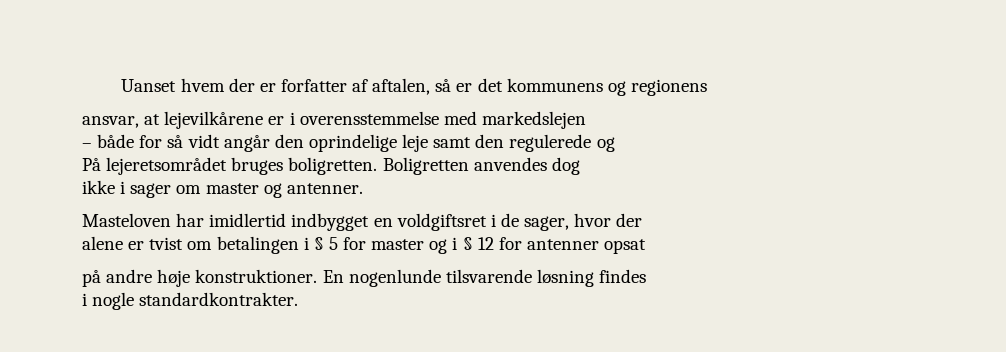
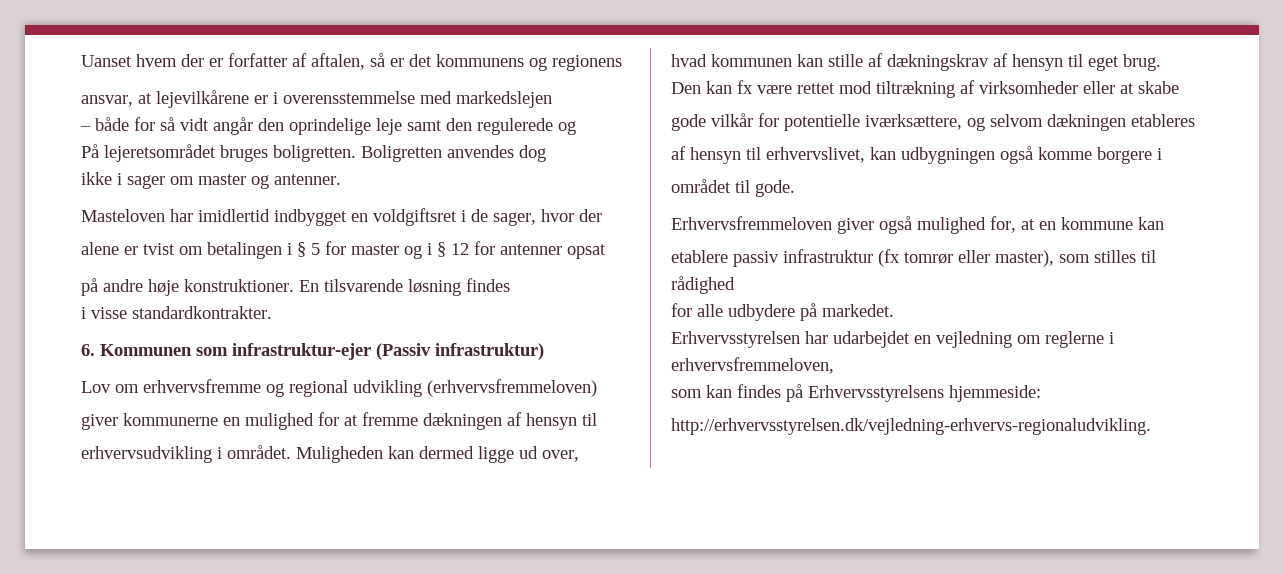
[348,269,441,287] nogenlunde -> (319, 286) none
[92,292,135,310] nogle -> [91,307,127,319] visse
(299, 299) none -> [81,343,544,360] [81,379,597,397] [81,412,597,430] [81,445,579,463] [671,53,1161,71] [671,80,1179,98] [671,113,1195,131] [671,146,1162,164] [671,179,795,197] [671,216,1164,234] [671,249,1156,267] [671,276,735,294] [671,303,894,321] [671,331,1114,348] [671,357,834,374] [671,384,1041,402] [671,418,1151,435] // 6. Kommunen som infrastruktur-ejer (Passiv infrastruktur) // Lov om erhvervsfremme og regional udvikling (erhvervsfremmeloven) // giver kommunerne en mulighed for at fremme dækningen af hensyn til // erhvervsudvikling i området. Muligheden kan dermed ligge ud over, // hvad kommunen kan stille af dækningskrav af hensyn til eget brug. // Den kan fx være rettet mod tiltrækning af virksomheder eller at skabe // gode vilkår for potentielle iværksættere, og selvom dækningen etableres // af hensyn til erhvervslivet, kan udbygningen også komme borgere i // området til gode. // Erhvervsfremmeloven giver også mulighed for, at en kommune kan // etablere passiv infrastruktur (fx tomrør eller master), som stilles til rådighed // for alle udbydere på markedet. // Erhvervsstyrelsen har udarbejdet en vejledning om reglerne i erhvervsfremmeloven, // som kan findes på Erhvervsstyrelsens hjemmeside: // http://erhvervsstyrelsen.dk/vejledning-erhvervs-regionaludvikling.

